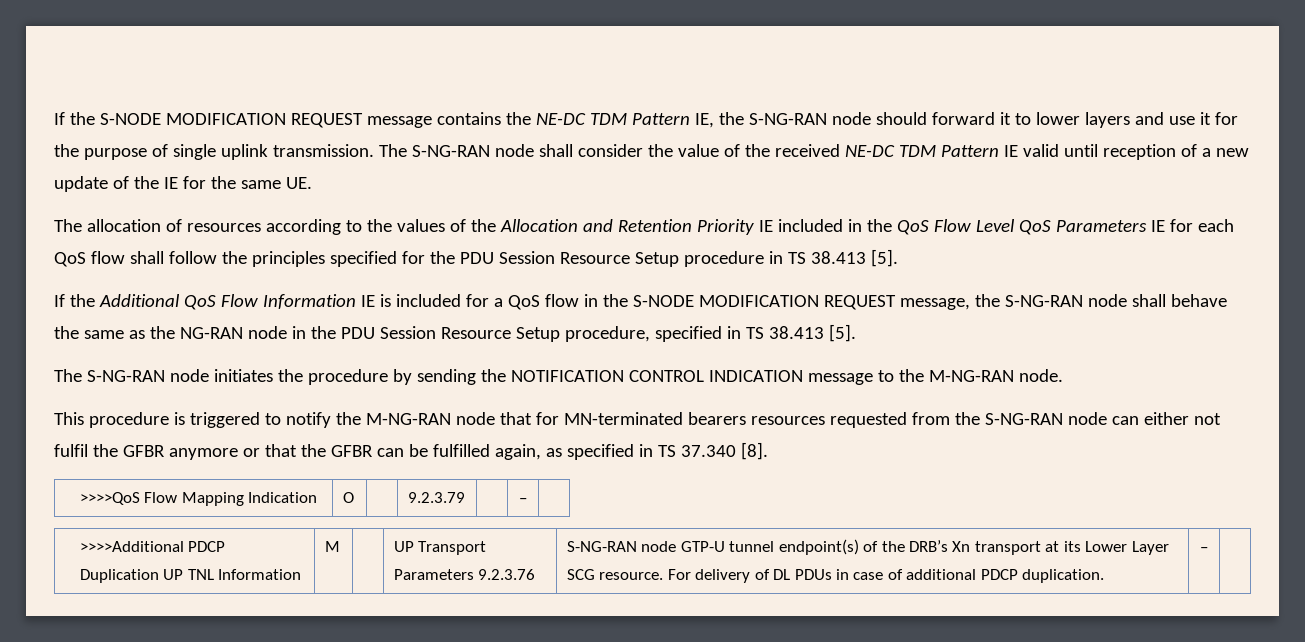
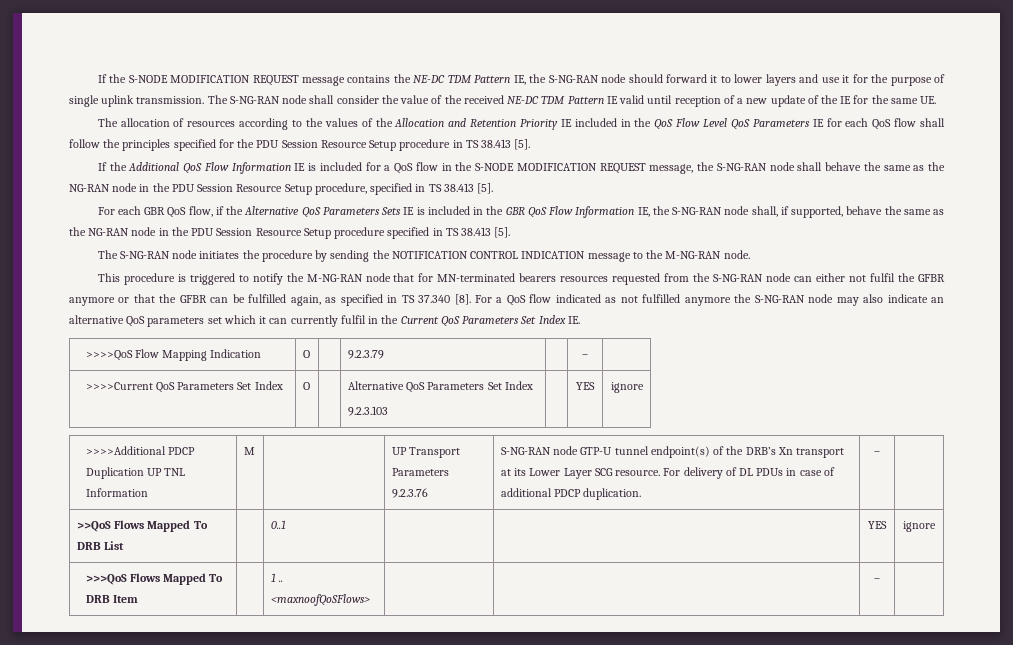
(856, 333) none -> [97,206,945,218] [69,227,511,239] // For each GBR QoS flow, if the Alternative QoS Parameters Sets IE is included in the GBR QoS Flow Information IE, the S-NG-RAN node shall, if supported, behave the same as the NG-RAN node in the PDU Session Resource Setup procedure specified in TS 38.413 [5].
(768, 451) none -> [474,294,944,306] [69,315,580,327] For a QoS flow indicated as not fulfilled anymore the S-NG-RAN node may also indicate an alternative QoS parameters set which it can currently fulfil in the Current QoS Parameters Set Index IE.
(527, 500) none -> [85,381,283,393] [302,382,310,390] [347,381,533,393] [347,406,388,416] [576,382,595,390] [610,382,644,393] // >>>>Current QoS Parameters Set Index | O | | Alternative QoS Parameters Set Index // 9.2.3.103 | | YES | ignore
(1208, 549) none -> [76,520,208,532] [76,541,125,550] [270,520,286,529] [868,521,887,529] [903,521,936,532] [85,573,224,585] [85,595,138,603] [270,573,284,582] [270,594,370,606] [874,578,880,582] // >>QoS Flows Mapped To DRB List | | 0..1 | | | YES | ignore // >>>QoS Flows Mapped To DRB Item | | 1 .. <maxnoofQoSFlows> | | | – |

